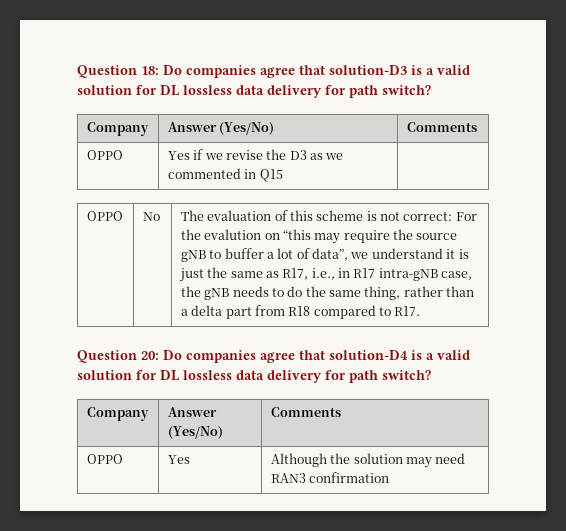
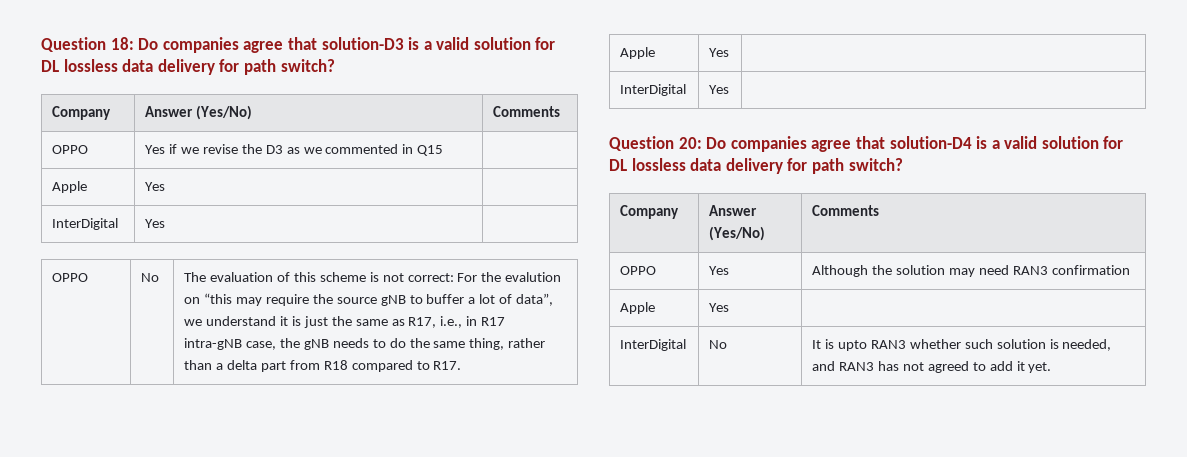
(283, 175) none -> [52,181,88,193] [145,182,166,191] [52,218,119,230] [145,219,166,228] // Apple | Yes | // InterDigital | Yes |
(421, 311) none -> [620,47,656,59] [709,48,730,57] [620,84,687,96] [709,85,730,94] // Apple | Yes | // InterDigital | Yes |
(390, 477) none -> [620,302,656,314] [709,303,730,312] [620,339,687,351] [709,340,728,349] [812,339,1112,351] [812,361,1052,373] // Apple | Yes | // InterDigital | No | It is upto RAN3 whether such solution is needed, and RAN3 has not agreed to add it yet.

